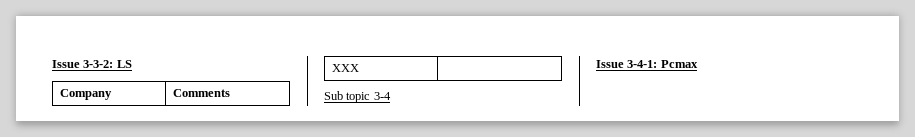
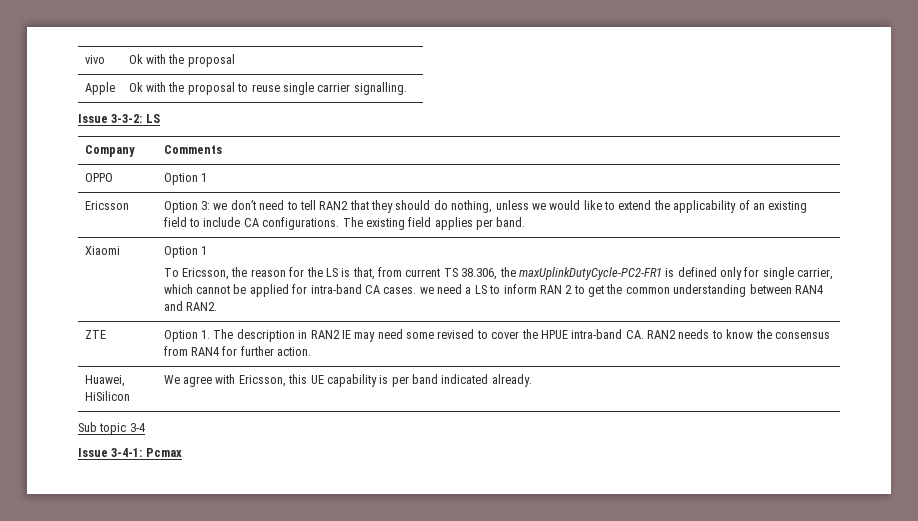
(52, 64) none -> [84,55,105,64] [128,54,235,67] [84,82,115,95] [128,82,407,95] vivo | Ok with the proposal // Apple | Ok with the proposal to reuse single carrier signalling. //
[331,64,359,72] XXX | -> [84,173,113,182] [163,173,208,185] [84,201,129,210] [163,200,808,213] [163,217,526,230] [84,246,120,255] [163,246,208,258] [163,267,834,280] [163,284,823,297] [163,301,218,311] [84,330,106,339] [163,329,830,342] [163,346,312,356] [84,375,125,387] [84,391,130,401] [163,374,532,387] OPPO | Option 1 // Ericsson | Option 3: we don’t need to tell RAN2 that they should do nothing, unless we would like to extend the applicability of an existing field to include CA configurations. The existing field applies per band. // Xiaomi | Option 1 // To Ericsson, the reason for the LS is that, from current TS 38.306, the maxUplinkDutyCycle-PC2-FR1 is defined only for single carrier, which cannot be applied for intra-band CA cases. we need a LS to inform RAN 2 to get the common understanding between RAN4 and RAN2. // ZTE | Option 1. The description in RAN2 IE may need some revised to cover the HPUE intra-band CA. RAN2 needs to know the consensus from RAN4 for further action. // Huawei, HiSilicon | We agree with Ericsson, this UE capability is per band indicated already.

